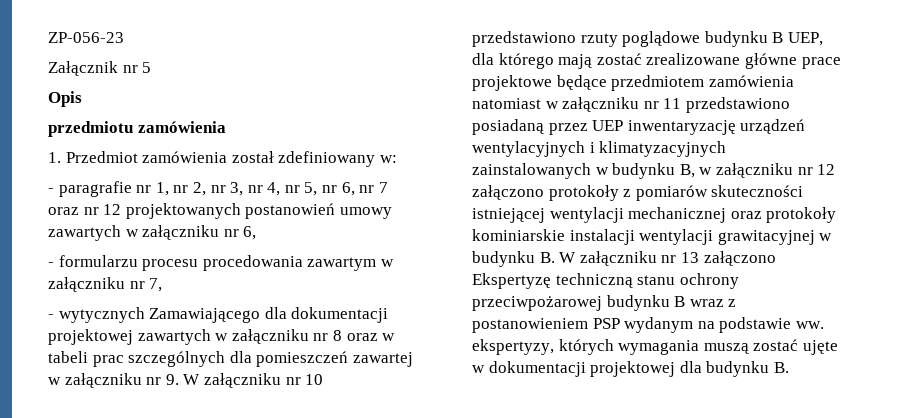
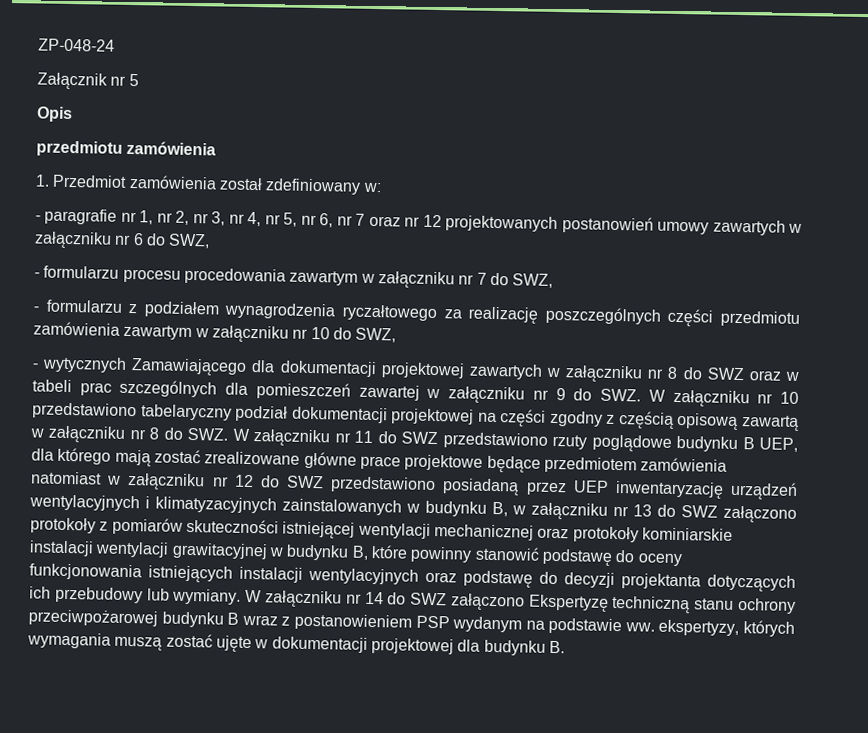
[48,32,124,43] ZP-056-23 -> [38,38,115,52] ZP-048-24
[243,226,257,240] 6, -> [132,233,211,249] 6 do SWZ,
[149,278,163,292] 7, -> [476,272,554,288] [33,299,801,328] [33,321,397,343] 7 do SWZ, // - formularzu z podziałem wynagrodzenia ryczałtowego za realizację poszczególnych części przedmiotu zamówienia zawartym w załączniku nr 10 do SWZ,
(342, 335) none -> [682,367,745,381] do SWZ
[165,374,179,385] 9. -> [555,387,642,402] 9 do SWZ.
(576, 39) none -> [140,404,799,431] [30,425,548,449] tabelaryczny podział dokumentacji projektowej na części zgodny z częścią opisową zawartą w załączniku nr 8 do SWZ. W załączniku nr 11 do SWZ przedstawiono
[663,98,682,109] 11 -> [234,474,325,489] 12 do SWZ
[817,164,836,175] 12 -> [633,504,718,518] 13 do SWZ
[539,251,699,266] B. W załączniku nr 13 -> [351,544,682,567] [29,563,796,592] [29,586,448,608] B, które powinny stanowić podstawę do oceny funkcjonowania istniejących instalacji wentylacyjnych oraz podstawę do decyzji projektanta dotyczących ich przebudowy lub wymiany. W załączniku nr 14 do SWZ

